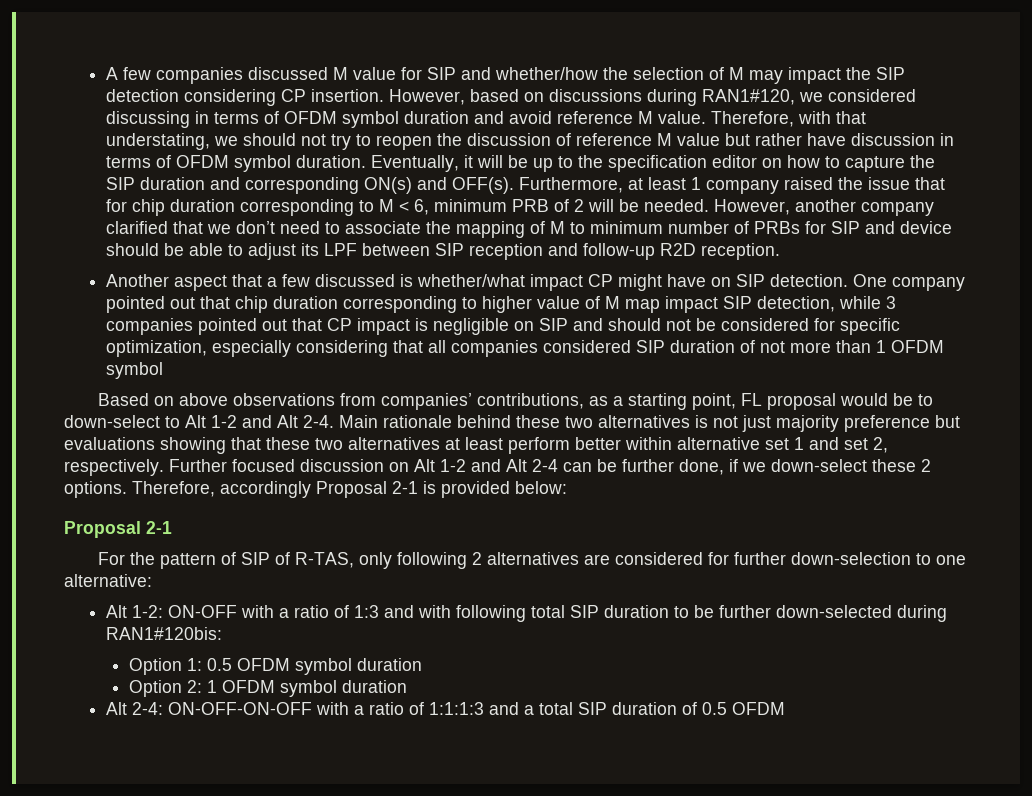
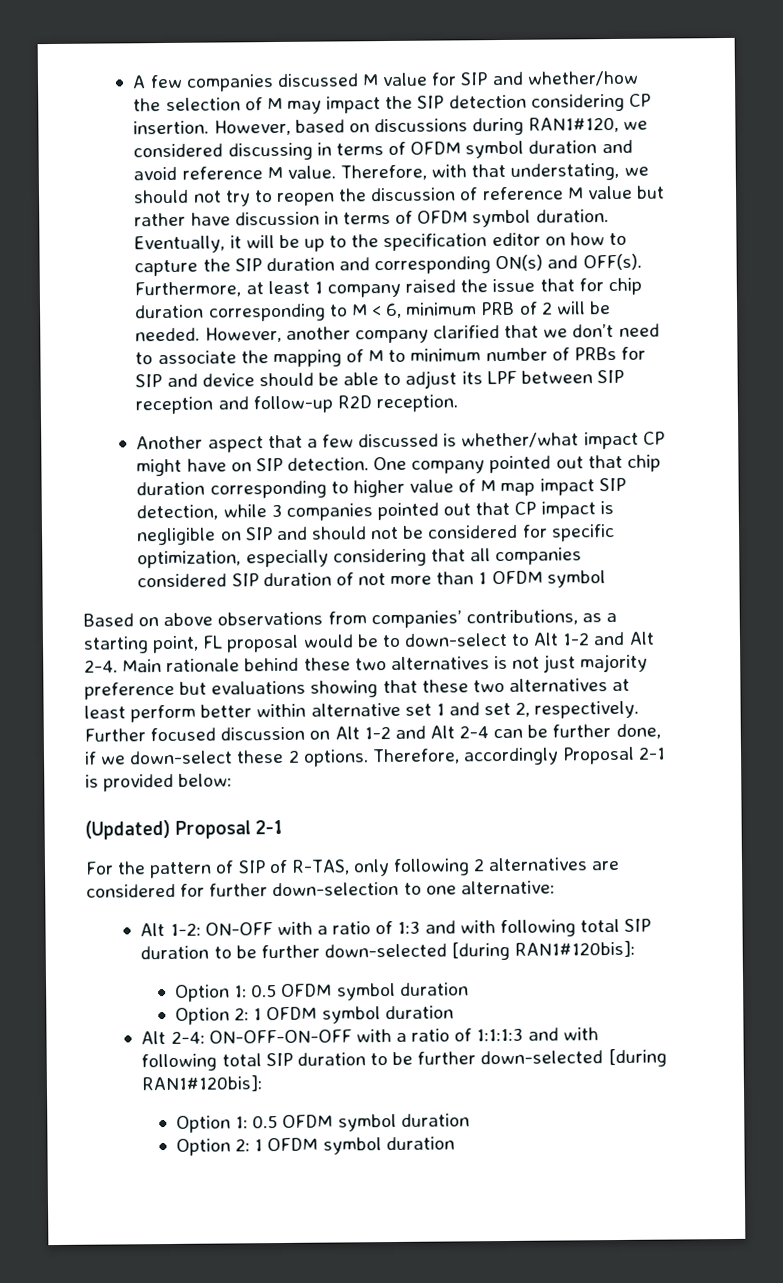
(567, 487) none -> [85,819,171,840] (Updated)
[897,605,948,622] [106,627,223,640] during RAN1#120bis: -> [451,940,636,961] [during RAN1#120bis]:
[524,702,786,715] a total SIP duration of 0.5 OFDM -> [562,1027,599,1041] [141,1048,667,1072] [141,1075,263,1093] [176,1113,470,1133] [176,1136,455,1156] with following total SIP duration to be further down-selected [during RAN1#120bis]: // Option 1: 0.5 OFDM symbol duration // Option 2: 1 OFDM symbol duration

